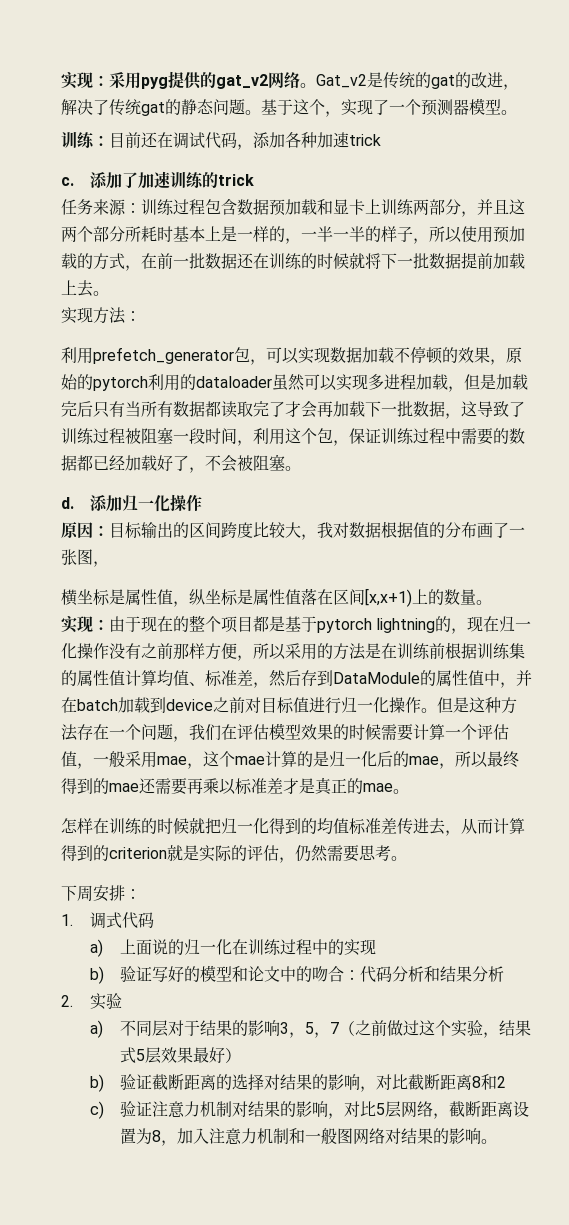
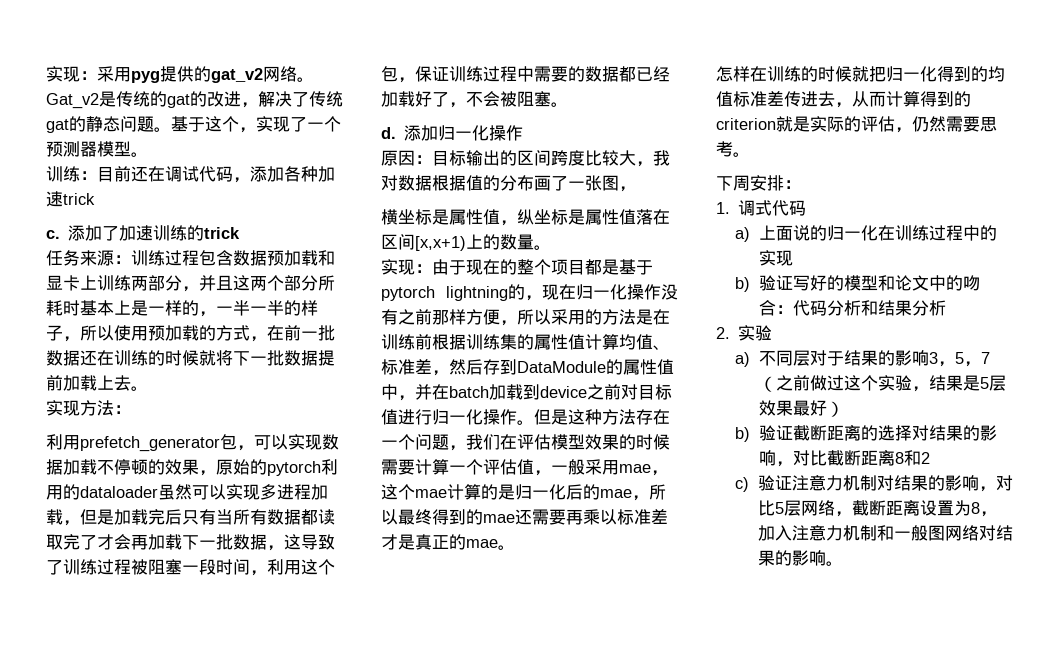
[119,1047,136,1063] 式 -> [962,375,980,391] 是

